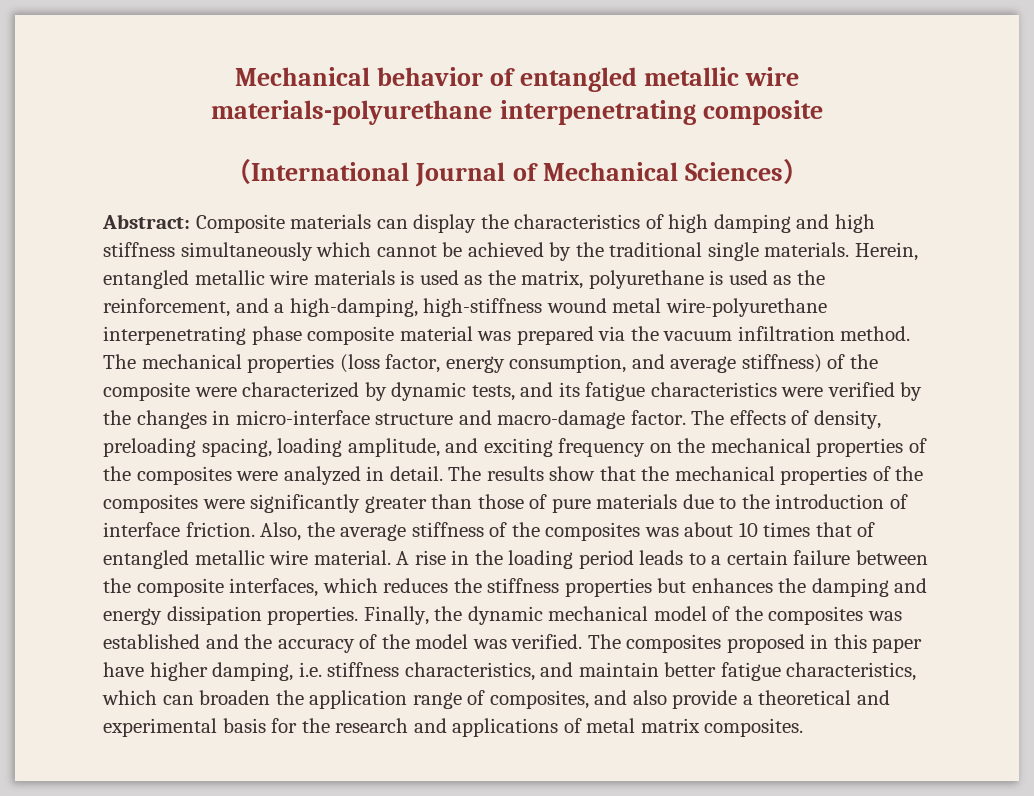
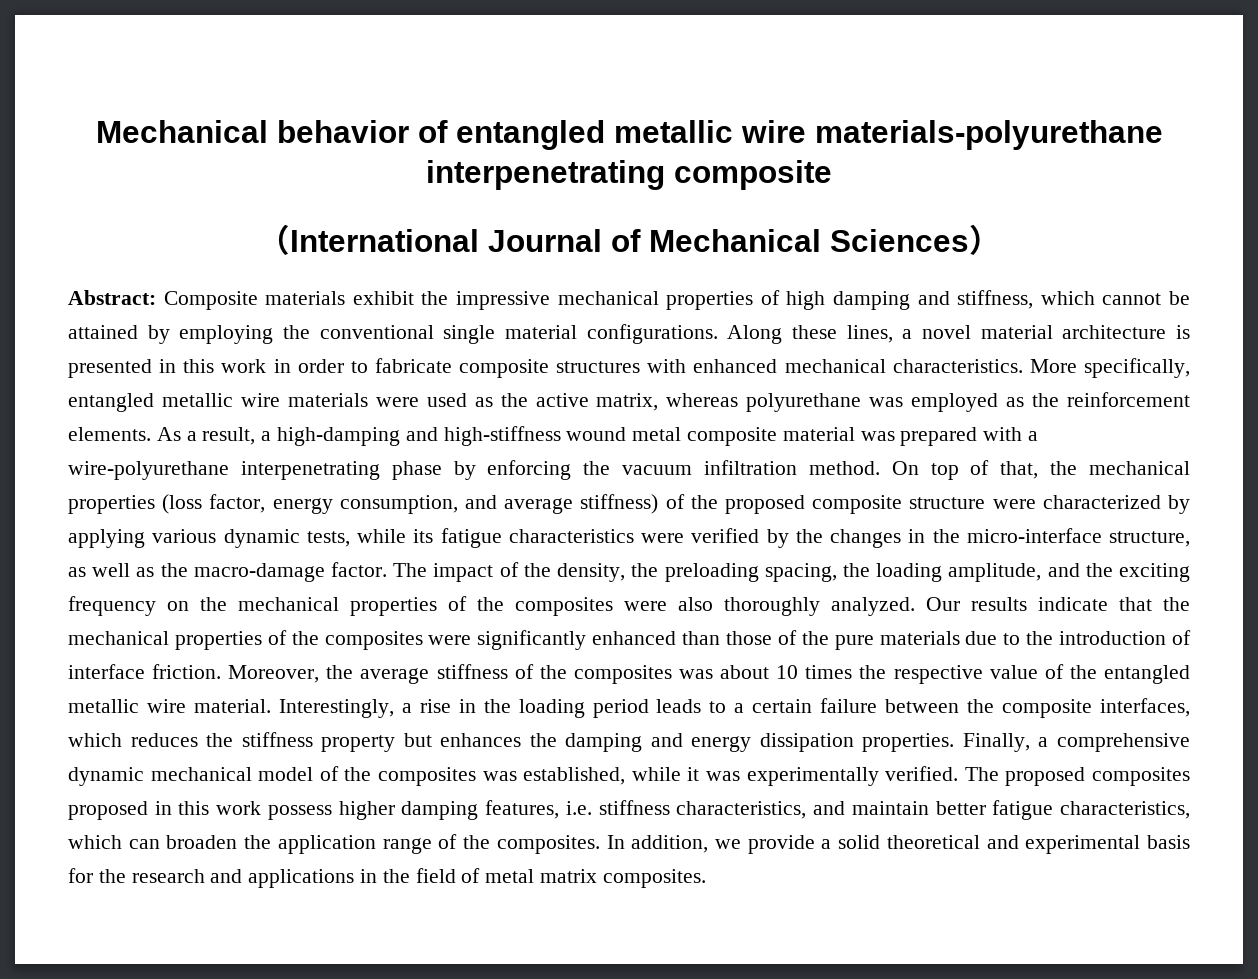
[376,214,875,233] [103,242,918,261] can display the characteristics of high damping and high stiffness simultaneously which cannot be achieved by the traditional single materials. Herein, -> [352,290,1190,310] [68,324,1190,344] [68,358,1190,378] exhibit the impressive mechanical properties of high damping and stiffness, which cannot be attained by employing the conventional single material configurations. Along these lines, a novel material architecture is presented in this work in order to fabricate composite structures with enhanced mechanical characteristics. More specifically,
[400,270,825,289] [103,298,827,317] [103,326,911,345] [103,354,136,369] is used as the matrix, polyurethane is used as the reinforcement, and a high-damping, high-stiffness wound metal wire-polyurethane interpenetrating phase composite material was prepared via the vacuum infiltration method. The -> [375,392,1190,412] [68,426,1039,446] [68,460,1078,480] were used as the active matrix, whereas polyurethane was employed as the reinforcement elements. As a result, a high-damping and high-stiffness wound metal composite material was prepared with a wire-polyurethane interpenetrating phase by enforcing the vacuum infiltration method. On top of that, the
[103,382,190,401] composite -> [725,495,986,514] proposed composite structure
(387, 391) none -> [68,529,217,548] applying various
[520,382,554,397] and -> [357,529,406,543] while
[235,410,881,429] micro-interface structure and macro-damage factor. The effects of density, -> [932,528,1190,547] [68,562,659,582] the micro-interface structure, as well as the macro-damage factor. The impact of the density, the
(272, 447) none -> [842,563,870,577] the
(479, 445) none -> [1085,563,1113,577] the
[283,466,596,485] analyzed in detail. The results show -> [678,597,1108,616] also thoroughly analyzed. Our results indicate
[364,496,427,513] greater -> [592,631,677,645] enhanced
(548, 501) none -> [801,631,829,645] the
[260,522,302,541] Also, -> [228,665,320,683] Moreover,
[815,522,876,537] that of -> [859,664,1097,684] the respective value of the
[396,551,410,565] A -> [278,699,412,718] Interestingly, a
[564,578,652,597] properties -> [321,735,396,752] property
[434,606,463,621] the -> [1038,733,1190,752] a comprehensive
[103,634,507,653] established and the accuracy of the model was -> [523,767,879,786] established, while it was experimentally
(621, 641) none -> [1005,767,1086,786] proposed
[872,638,923,653] [103,662,294,681] paper have higher damping, -> [216,800,560,820] work possess higher damping features,
[489,690,667,709] composites, and also -> [463,835,741,854] the composites. In addition, we
(753, 700) none -> [838,835,881,849] solid
(559, 727) none -> [360,868,456,883] in the field

